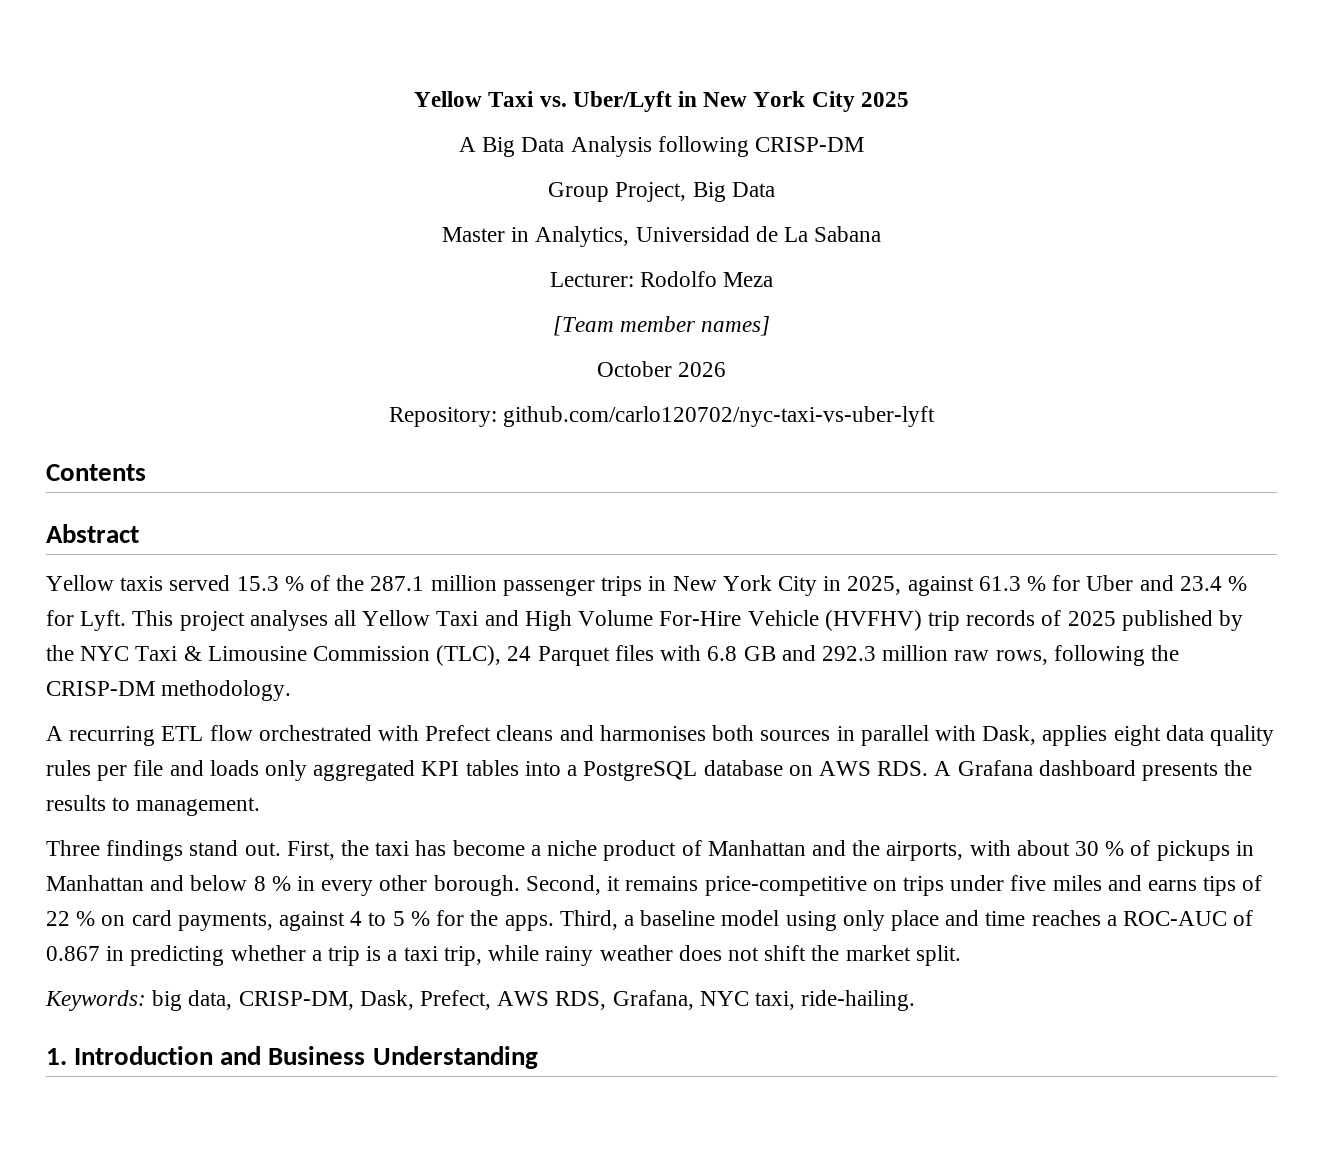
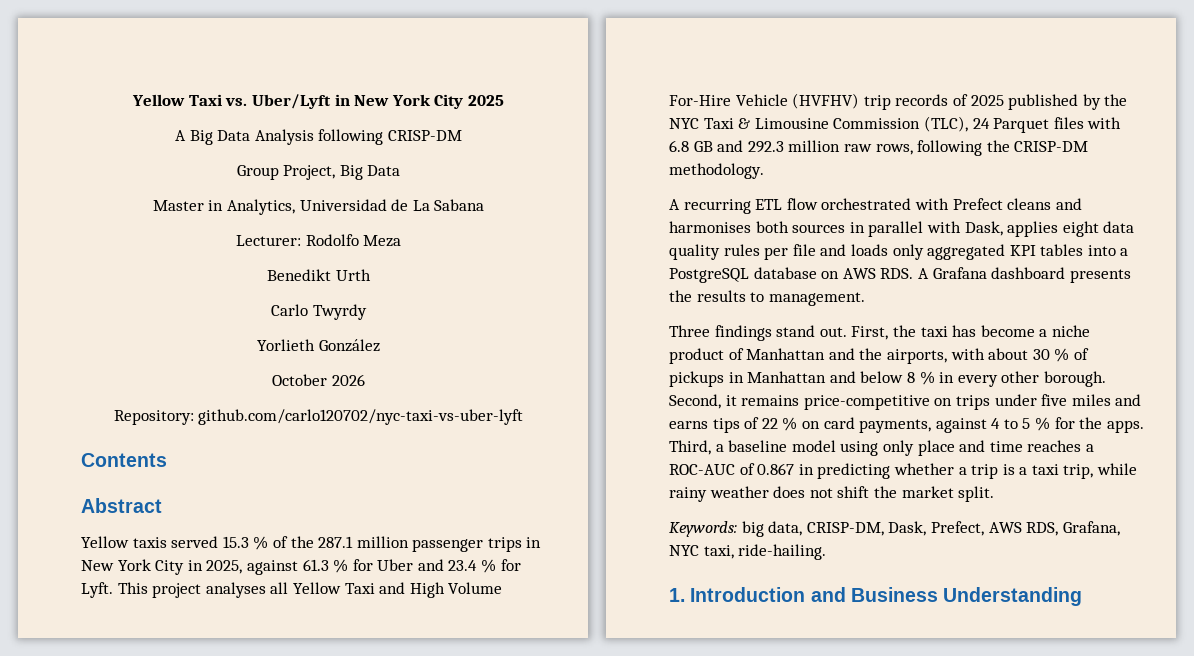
[552,316,771,336] [Team member names] -> [267,269,371,281] [271,304,367,320] [257,339,380,352] Benedikt Urth // Carlo Twyrdy // Yorlieth González

